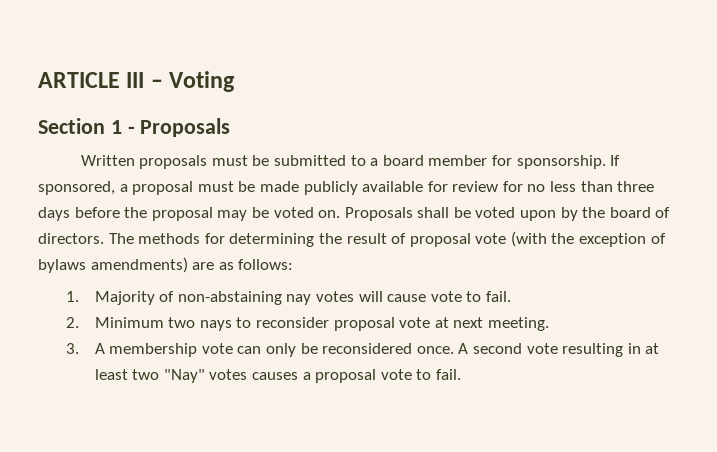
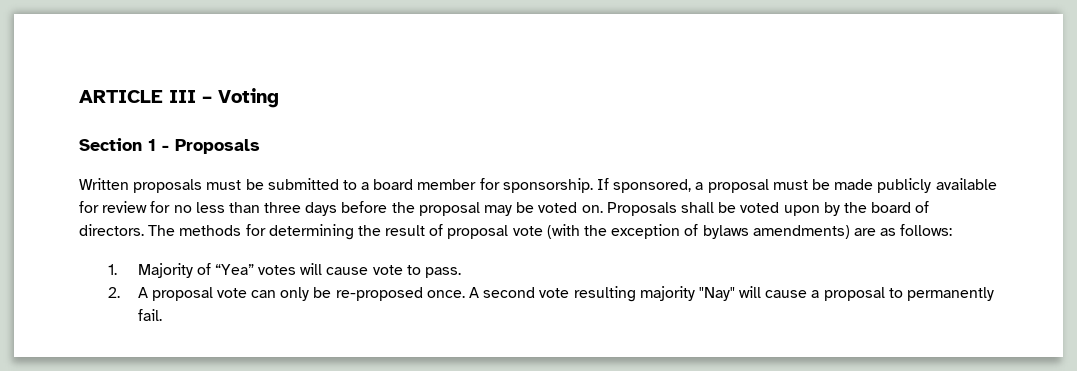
[177,291,312,305] non-abstaining nay -> [214,264,254,275] “Yea”
[485,291,511,302] [66,317,549,331] [66,343,198,357] fail. // 2. Minimum two nays to reconsider proposal vote at next meeting. // 3. A membership -> [424,267,461,278] [108,287,213,301] pass. // 2. A proposal
[322,343,413,354] reconsidered -> [335,287,423,301] re-proposed
[627,343,660,354] [94,369,432,383] in at least two "Nay" votes causes a proposal vote to -> [639,286,995,301] majority "Nay" will cause a proposal to permanently

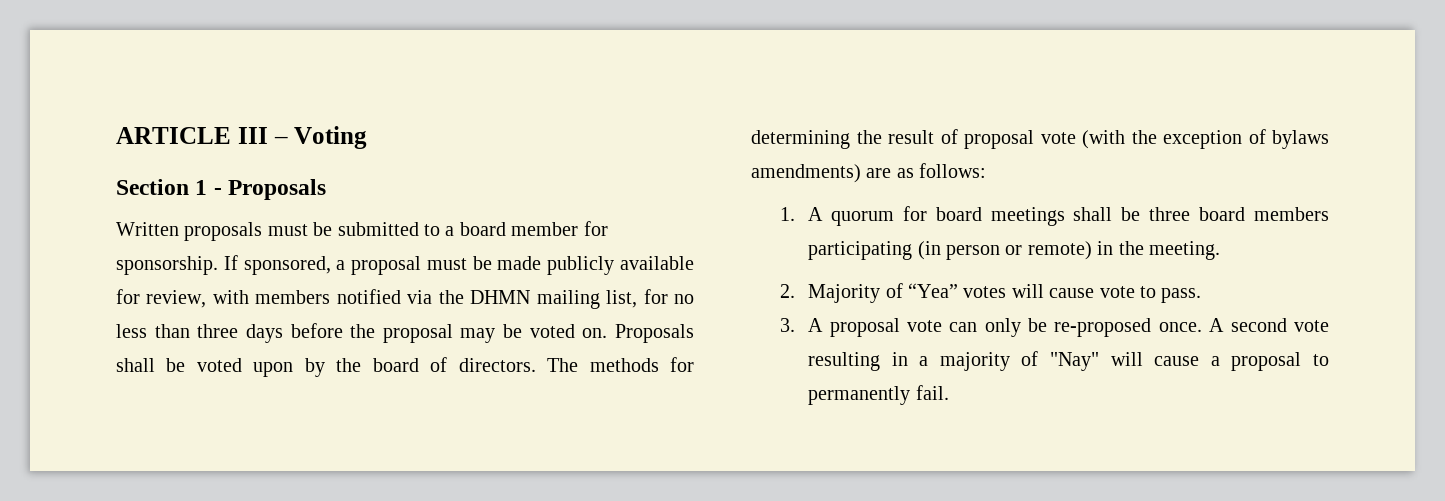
[102,201,148,213] review -> [146,289,638,309] review, with members notified via the DHMN mailing list,
(118, 269) none -> [808,206,1329,226] [808,241,1220,260] [779,284,795,298] A quorum for board meetings shall be three board members participating (in person or remote) in the meeting. // 2.
[108,287,121,298] 2. -> [779,318,795,332] 3.
[639,286,695,301] majority -> [891,351,1039,371] in a majority of

